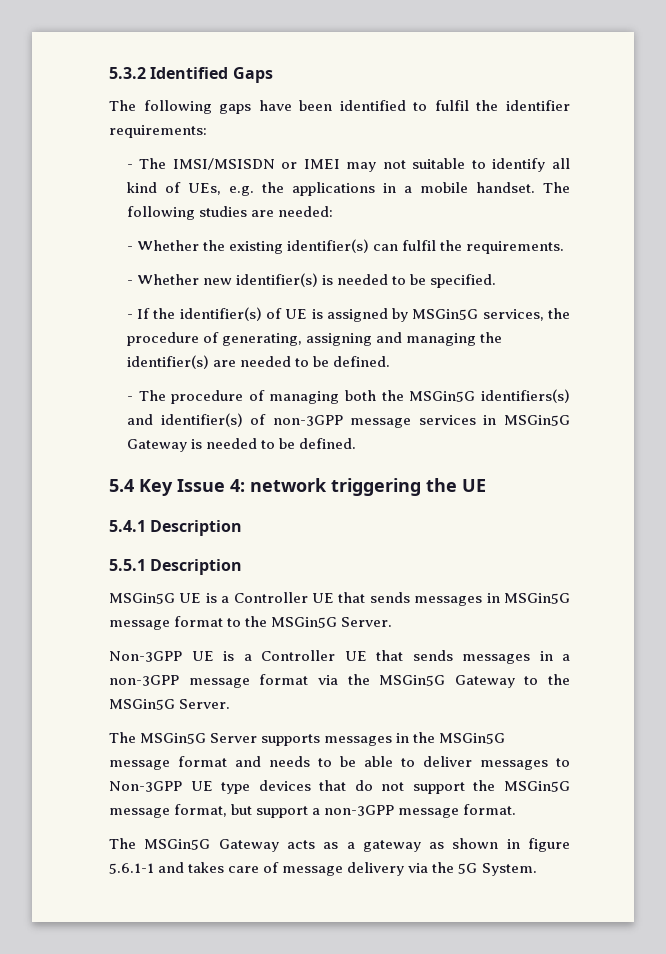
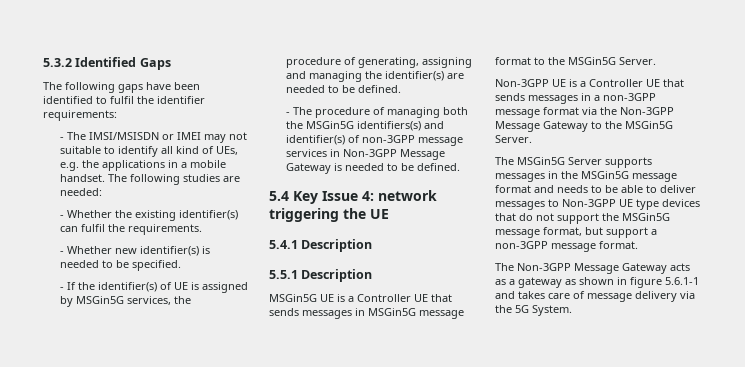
[504,415,570,426] MSGin5G -> [343,149,446,160] Non-3GPP Message
[379,675,446,686] MSGin5G -> [620,107,674,115] [495,121,540,132] Non-3GPP Message
[144,839,211,850] MSGin5G -> [517,263,619,274] Non-3GPP Message

